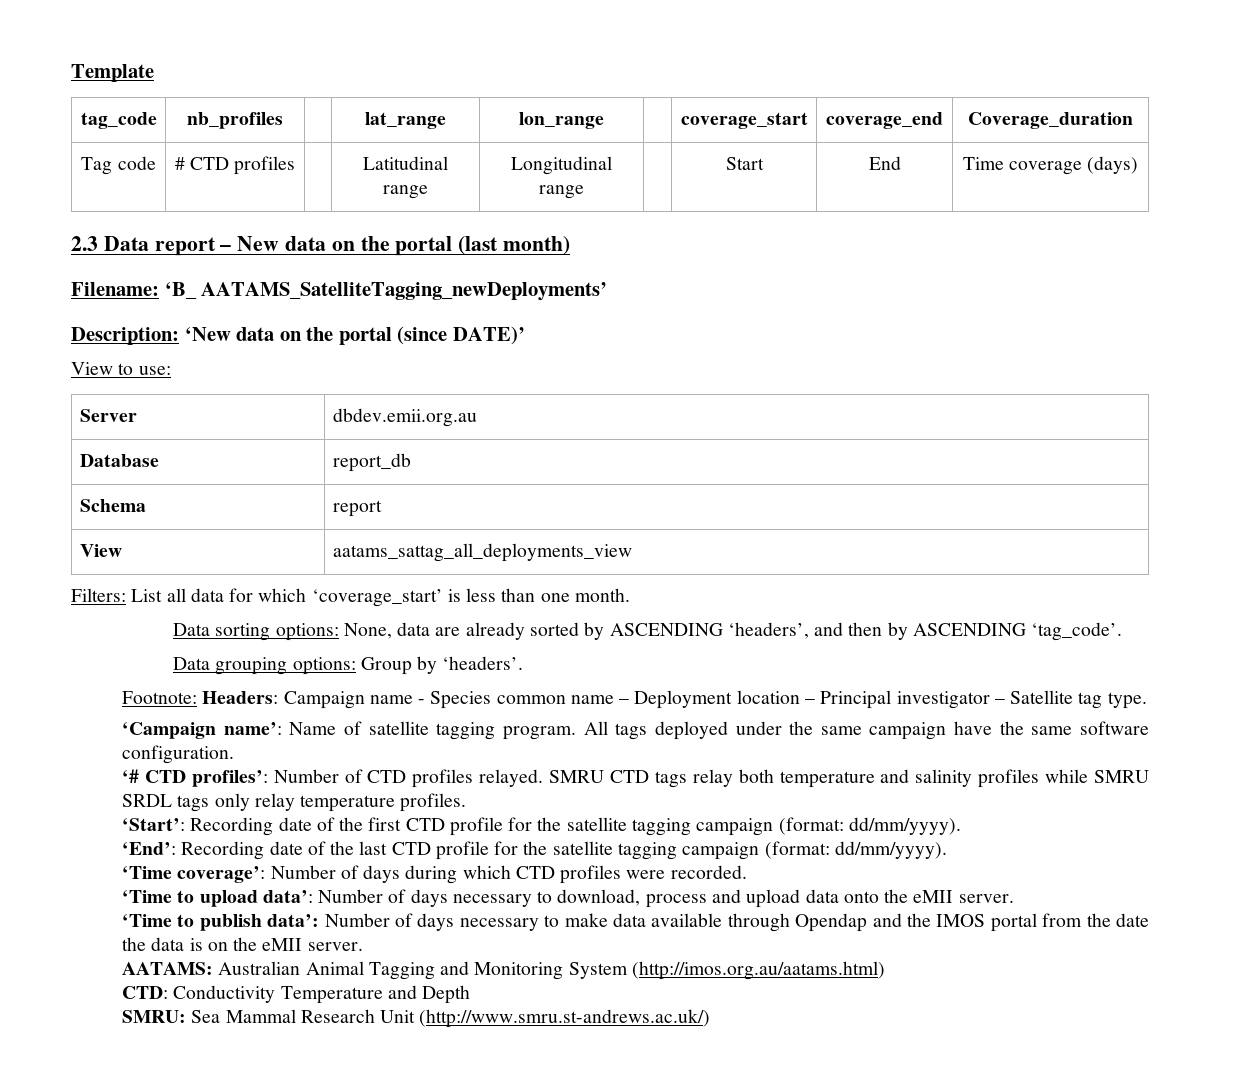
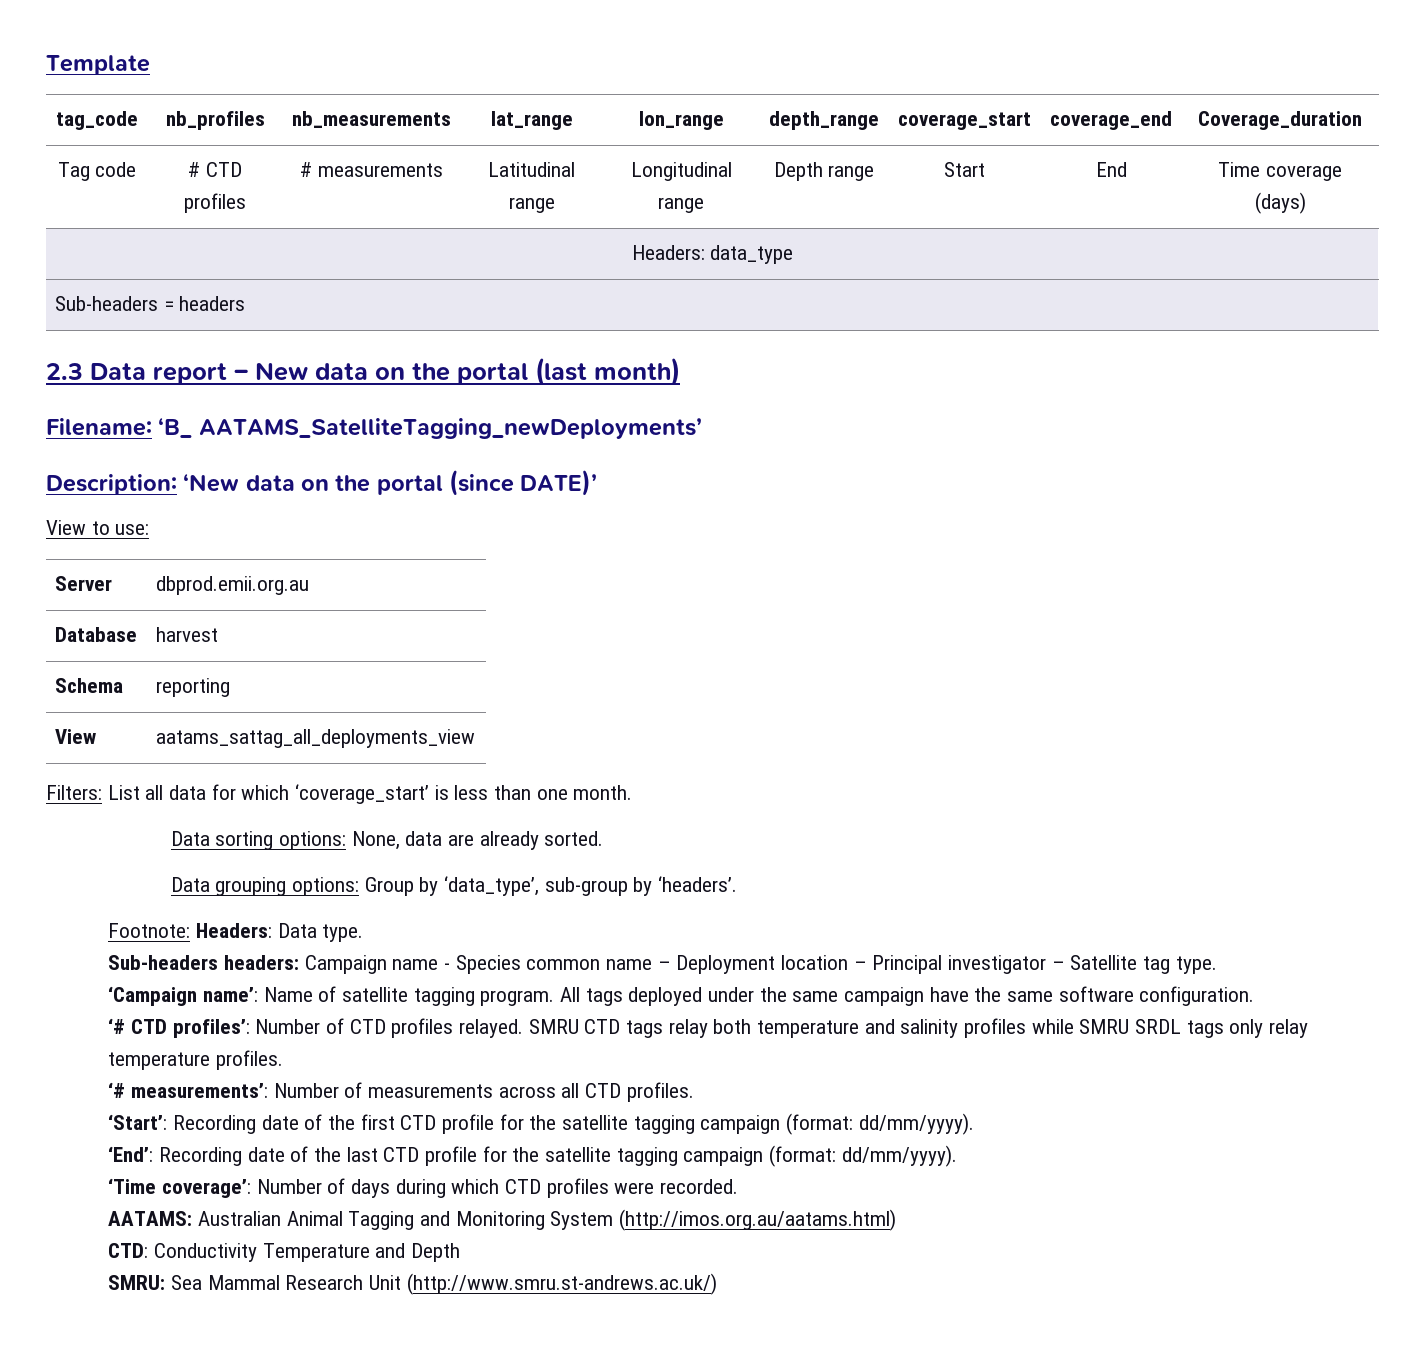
(283, 120) none -> [292,111,451,128] nb_measurements
(604, 120) none -> [769,111,879,130] depth_range
(296, 165) none -> [300,162,443,177] # measurements
(584, 192) none -> [773,162,875,181] Depth range
(1139, 165) none -> [631,245,794,264] [55,296,246,311] // Headers: data_type // Sub-headers = headers
[332,408,477,427] dbdev.emii.org.au -> [156,576,310,595] dbprod.emii.org.au
[332,453,411,472] report_db -> [156,627,219,642] harvest
[332,500,382,517] report -> [156,678,231,697] reporting
[529,622,1123,641] sorted by ASCENDING ‘headers’, and then by ASCENDING ‘tag_code’. -> [544,831,604,846] sorted.
(438, 665) none -> [444,876,653,896] ‘data_type’, sub-group by
(279, 697) none -> [277,923,364,942] [108,955,299,970] Data type. // Sub-headers headers:
(467, 802) none -> [108,1082,694,1102] // ‘# measurements’: Number of measurements across all CTD profiles.
[122,889,1014,908] [122,913,1149,932] [122,937,363,951] // ‘Time to upload data’: Number of days necessary to download, process and upload data onto the eMII server. // ‘Time to publish data’: Number of days necessary to make data available through Opendap and the IMOS portal from the date the data is on the eMII server. -> (739, 1186) none

